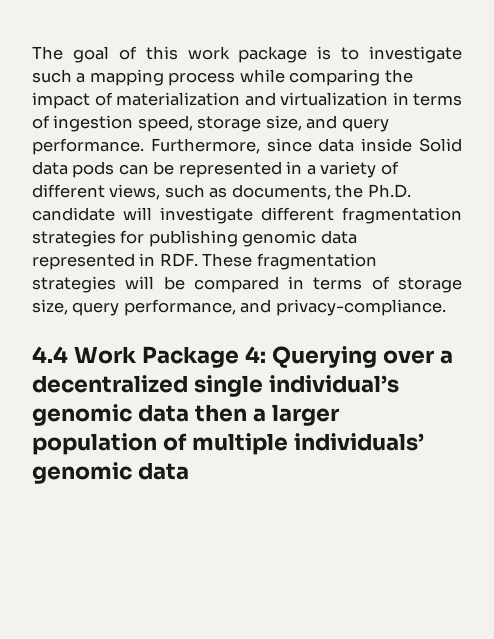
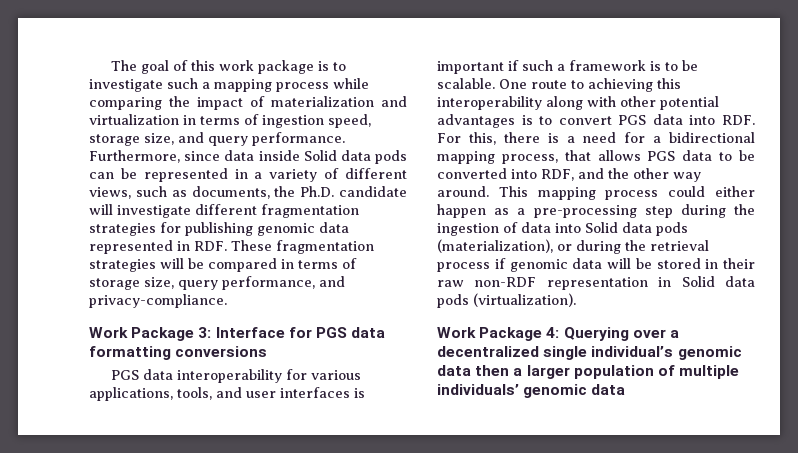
[32,346,68,363] 4.4 -> [89,327,386,341] [89,346,268,360] [111,369,362,383] [89,387,365,401] [437,60,698,74] [437,78,681,92] [437,96,719,110] [437,114,756,128] [437,132,755,145] [437,150,755,164] [437,168,701,182] [437,186,755,200] [437,204,755,218] [437,222,688,236] [437,239,709,254] [437,258,755,272] [437,276,755,290] [437,293,576,308] Work Package 3: Interface for PGS data formatting conversions // PGS data interoperability for various applications, tools, and user interfaces is important if such a framework is to be scalable. One route to achieving this interoperability along with other potential advantages is to convert PGS data into RDF. For this, there is a need for a bidirectional mapping process, that allows PGS data to be converted into RDF, and the other way around. This mapping process could either happen as a pre-processing step during the ingestion of data into Solid data pods (materialization), or during the retrieval process if genomic data will be stored in their raw non-RDF representation in Solid data pods (virtualization). //

